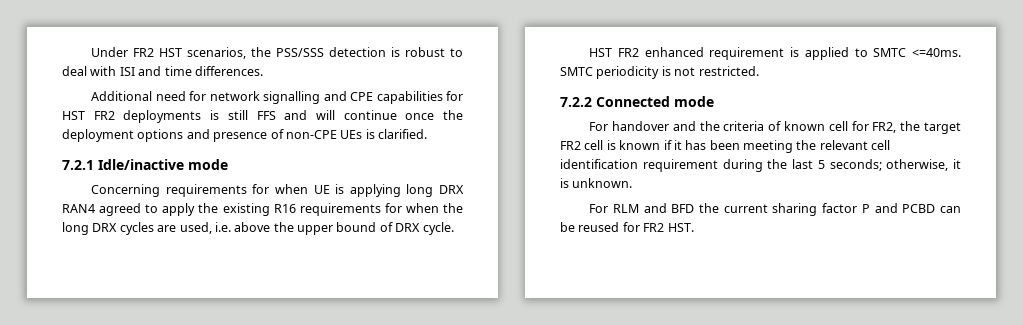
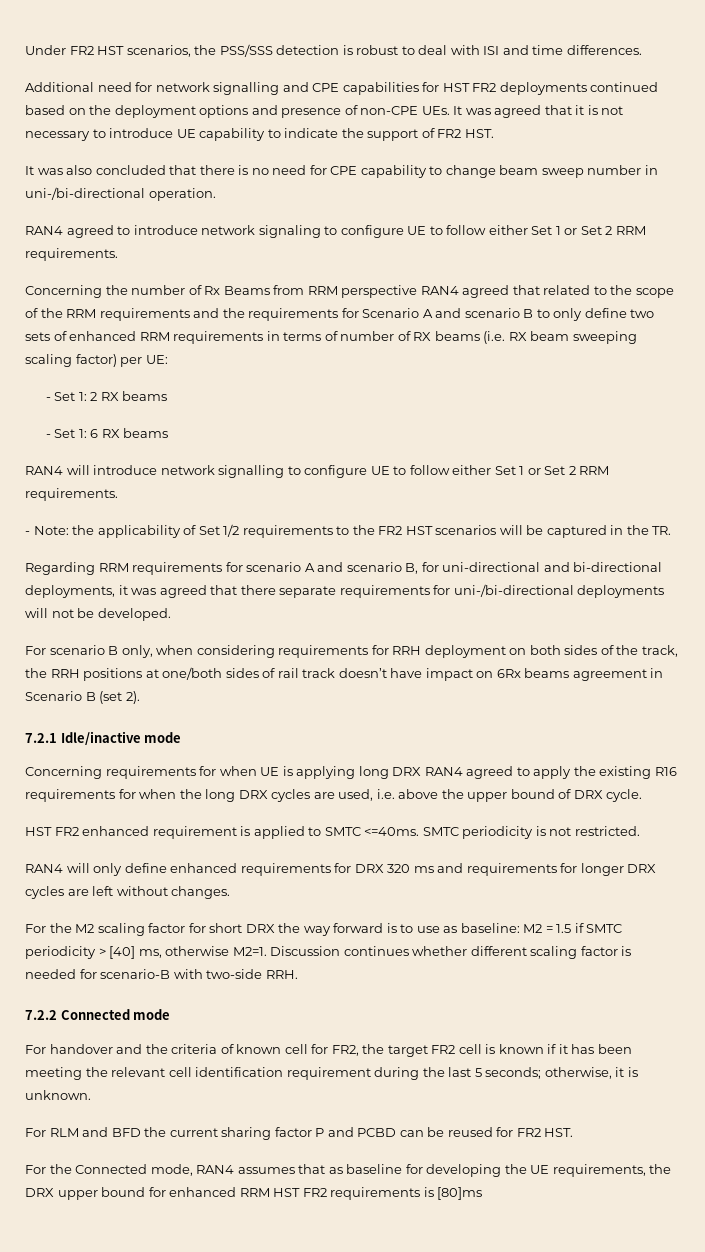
[210,110,435,120] is still FFS and will continue once -> [590,82,659,92] [25,105,86,115] continued based on
[340,129,427,139] UEs is clarified. -> [421,105,624,118] [25,128,494,141] [25,165,658,178] [25,187,216,201] [25,225,646,238] [25,248,118,261] [25,285,674,298] [25,308,655,321] [25,331,637,344] [25,354,168,367] [45,391,168,401] [45,428,169,438] [25,465,610,478] [25,488,118,501] [25,524,672,538] [25,562,663,575] [25,584,665,598] [25,608,171,621] [25,645,678,658] [25,667,664,681] [25,691,140,704] UEs. It was agreed that it is not necessary to introduce UE capability to indicate the support of FR2 HST. // It was also concluded that there is no need for CPE capability to change beam sweep number in uni-/bi-directional operation. // RAN4 agreed to introduce network signaling to configure UE to follow either Set 1 or Set 2 RRM requirements. // Concerning the number of Rx Beams from RRM perspective RAN4 agreed that related to the scope of the RRM requirements and the requirements for Scenario A and scenario B to only define two sets of enhanced RRM requirements in terms of number of RX beams (i.e. RX beam sweeping scaling factor) per UE: // - Set 1: 2 RX beams // - Set 1: 6 RX beams // RAN4 will introduce network signalling to configure UE to follow either Set 1 or Set 2 RRM requirements. // - Note: the applicability of Set 1/2 requirements to the FR2 HST scenarios will be captured in the TR. // Regarding RRM requirements for scenario A and scenario B, for uni-directional and bi-directional deployments, it was agreed that there separate requirements for uni-/bi-directional deployments will not be developed. // For scenario B only, when considering requirements for RRH deployment on both sides of the track, the RRH positions at one/both sides of rail track doesn’t have impact on 6Rx beams agreement in Scenario B (set 2).
(759, 71) none -> [25,863,657,876] [25,886,231,899] [25,923,623,936] [25,946,632,959] [25,969,298,979] // RAN4 will only define enhanced requirements for DRX 320 ms and requirements for longer DRX cycles are left without changes. // For the M2 scaling factor for short DRX the way forward is to use as baseline: M2 = 1.5 if SMTC periodicity > [40] ms, otherwise M2=1. Discussion continues whether different scaling factor is needed for scenario-B with two-side RRH.
(694, 227) none -> [25,1164,672,1177] [25,1187,483,1200] // For the Connected mode, RAN4 assumes that as baseline for developing the UE requirements, the DRX upper bound for enhanced RRM HST FR2 requirements is [80]ms

